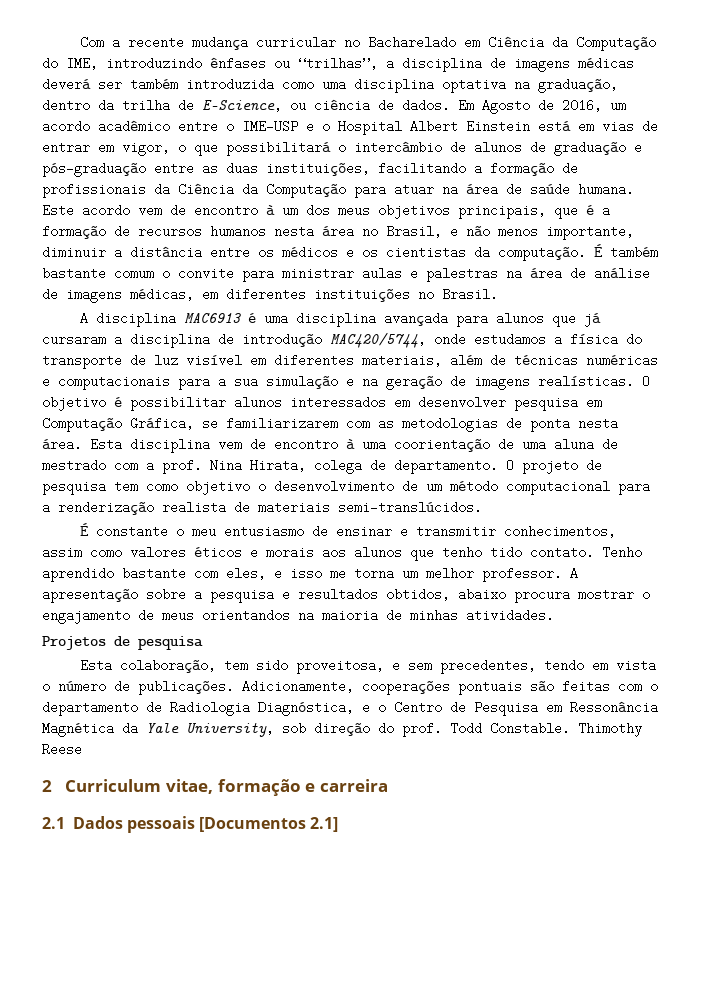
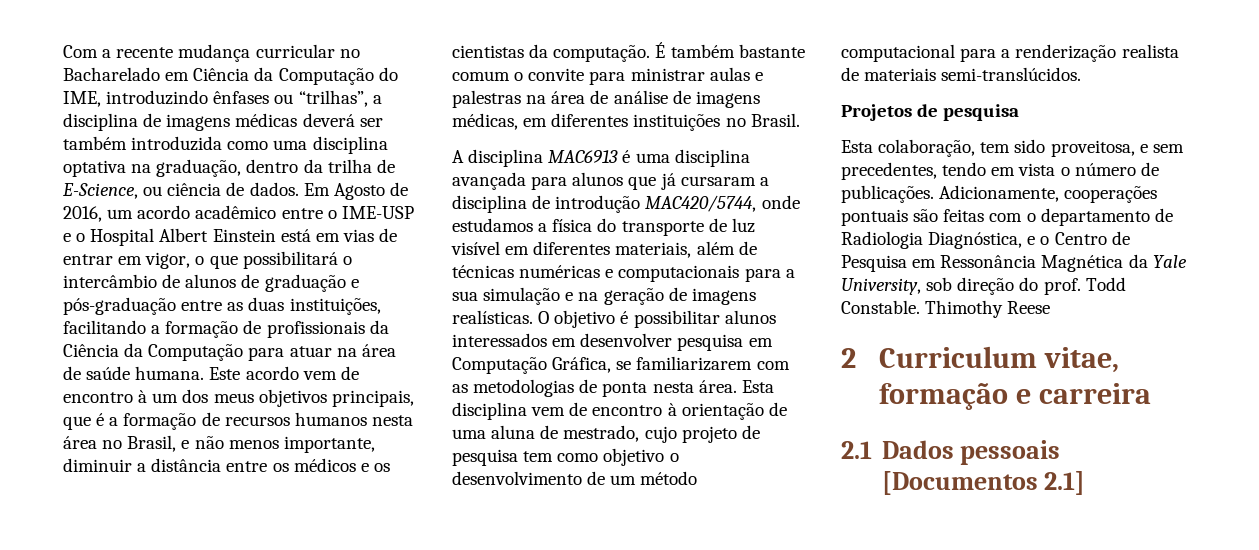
[362,438,490,452] uma coorientação -> [681,403,764,420] orientação
[42,459,514,474] mestrado com a prof. Nina Hirata, colega de departamento. O -> [563,425,677,443] mestrado, cujo
[79,523,616,538] [42,546,642,561] [42,567,578,582] [42,588,650,603] [42,609,554,624] // É constante o meu entusiasmo de ensinar e transmitir conhecimentos, assim como valores éticos e morais aos alunos que tenho tido contato. Tenho aprendido bastante com eles, e isso me torna um melhor professor. A apresentação sobre a pesquisa e resultados obtidos, abaixo procura mostrar o engajamento de meus orientandos na maioria de minhas atividades. -> (1082, 74) none

